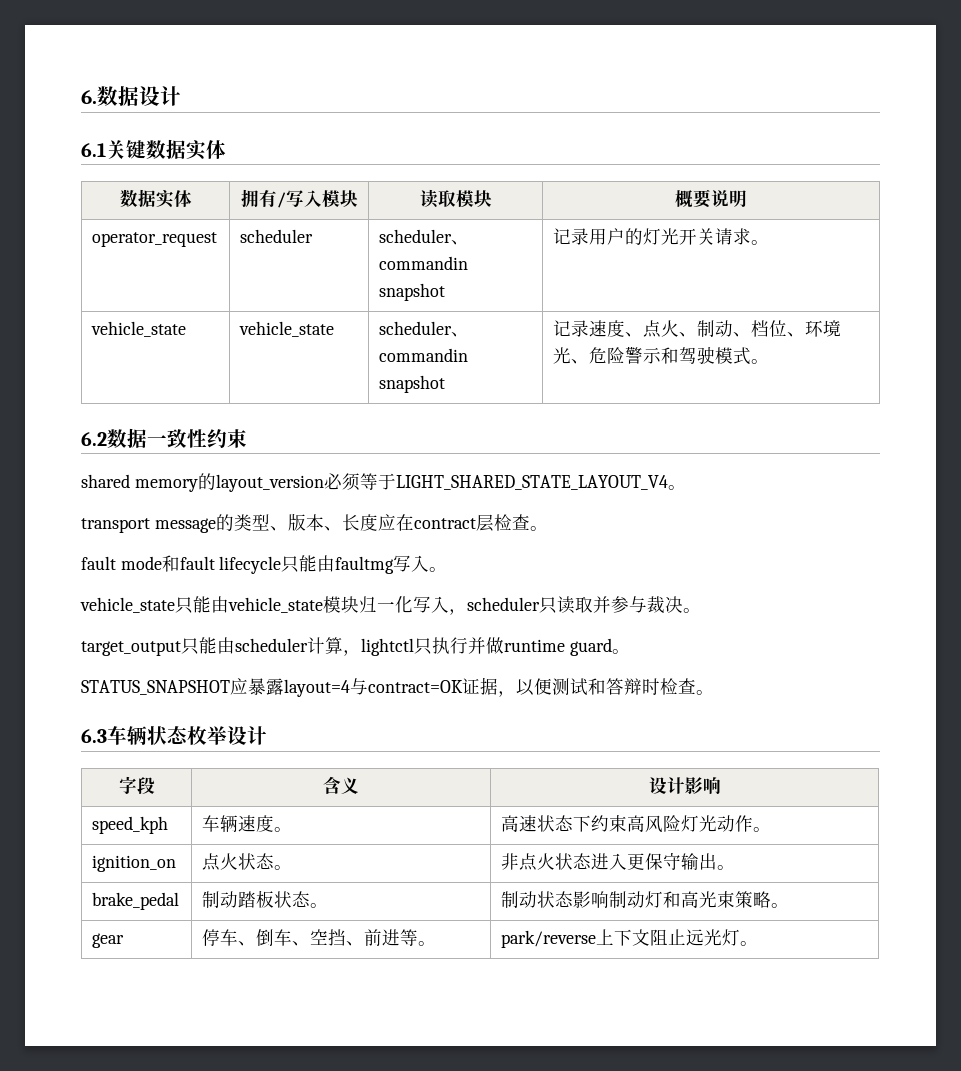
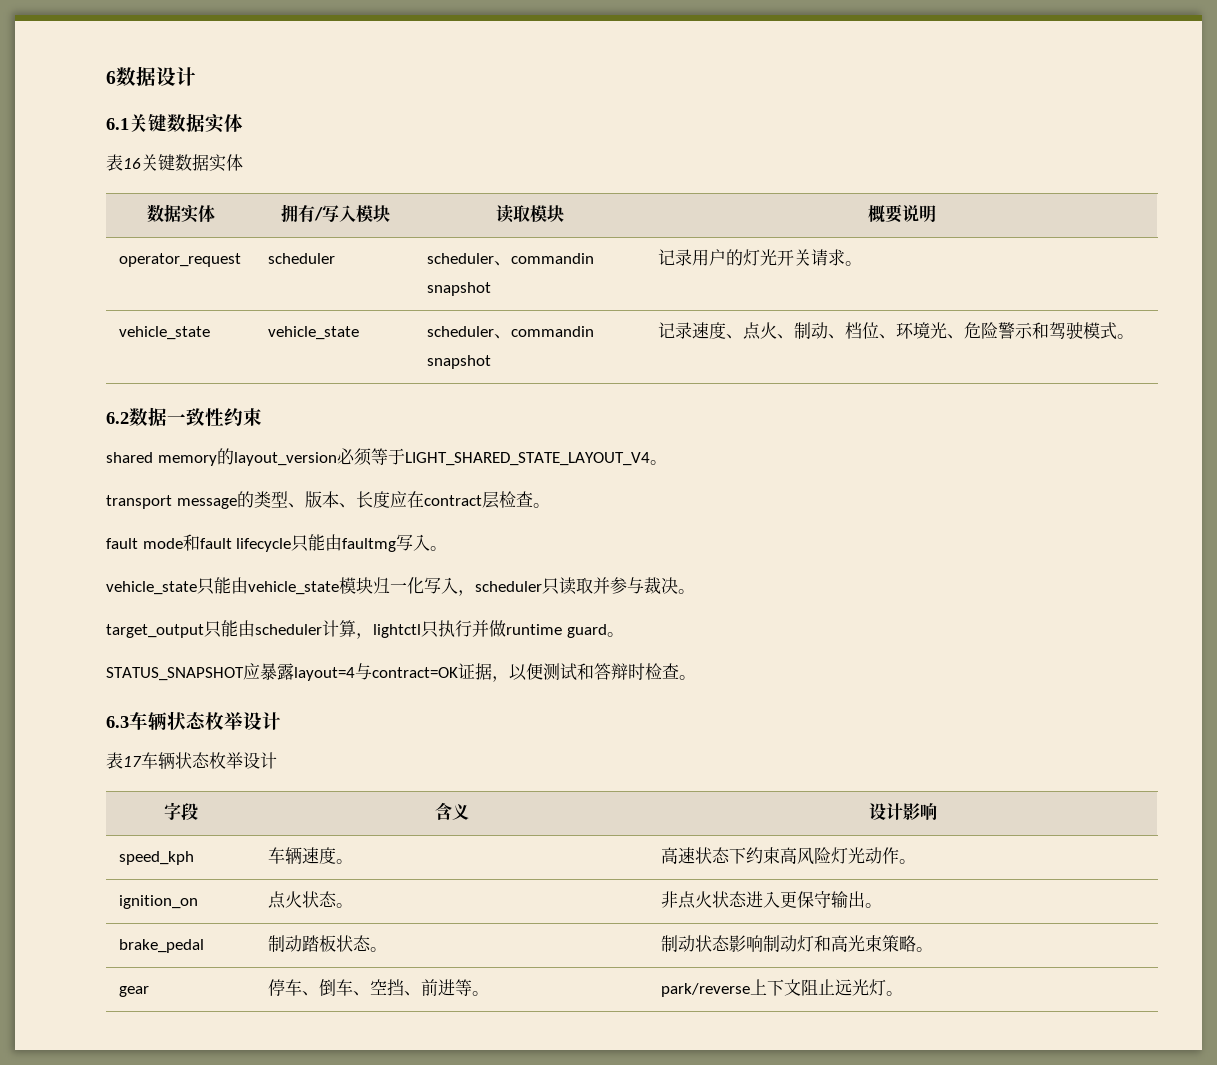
[81,90,97,104] 6. -> [106,71,116,84] 6
(226, 149) none -> [106,154,243,172] // 表16关键数据实体
(267, 735) none -> [106,752,277,770] // 表17车辆状态枚举设计

